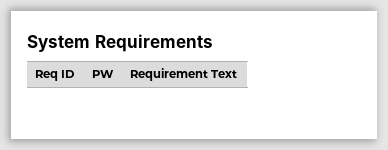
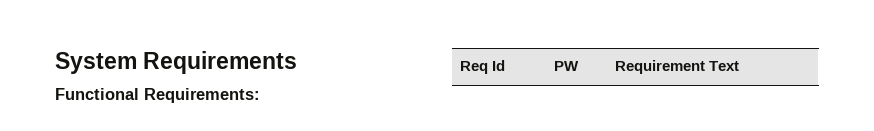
(213, 43) none -> [55,88,260,103] // Functional Requirements:
[60,70,75,78] ID -> [492,60,506,71] Id

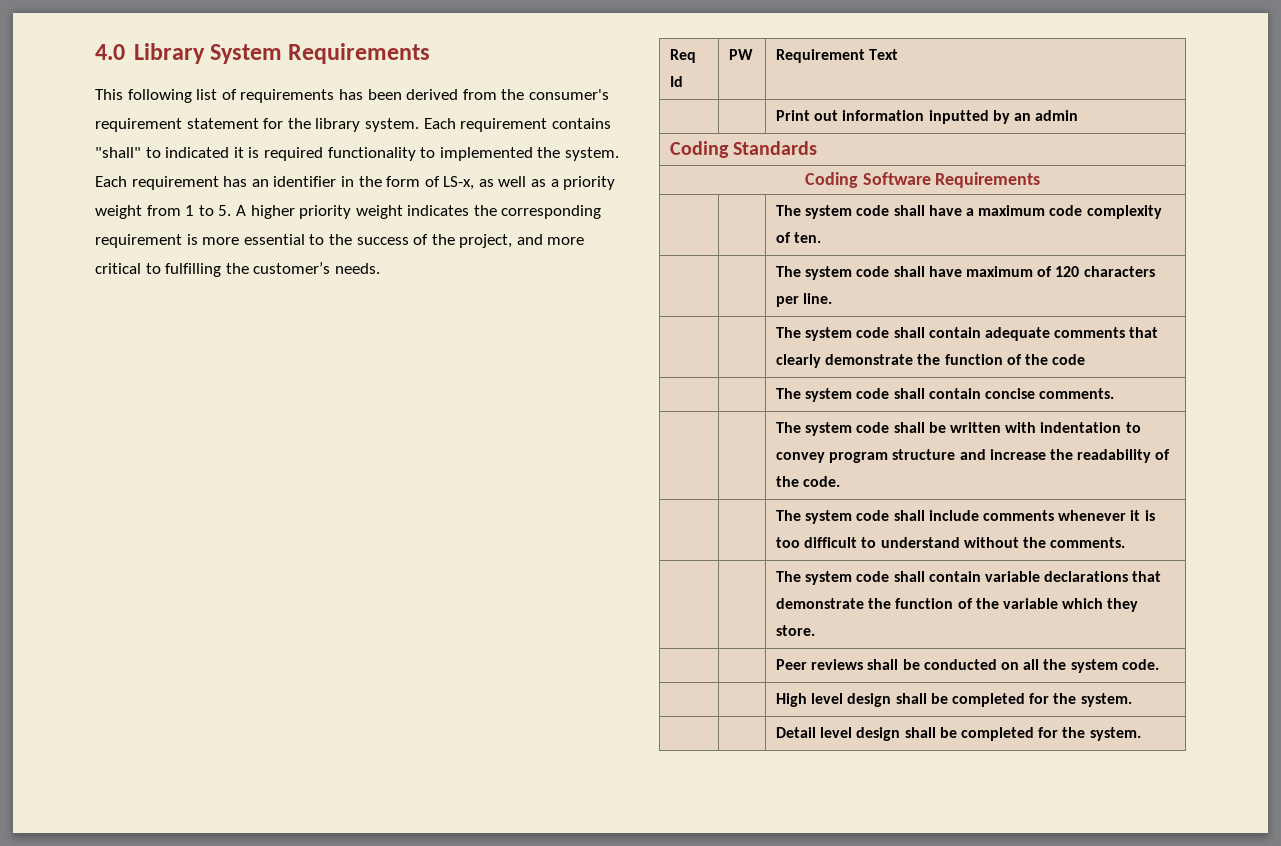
(55, 63) none -> [95,43,205,64] 4.0 Library
[55,88,260,103] Functional Requirements: -> [95,89,609,103] [95,118,611,132] [95,147,619,161] [95,176,616,190] [95,205,602,219] [95,234,585,248] [95,262,380,277] This following list of requirements has been derived from the consumer's requirement statement for the library system. Each requirement contains "shall" to indicated it is required functionality to implemented the system. Each requirement has an identifier in the form of LS-x, as well as a priority weight from 1 to 5. A higher priority weight indicates the corresponding requirement is more essential to the success of the project, and more critical to fulfilling the customer’s needs.
(740, 66) none -> [776,110,1079,124] [670,141,818,158] [804,172,1041,188] [776,205,1162,219] [776,232,822,243] [776,266,1155,280] [776,293,833,307] [776,327,1159,341] [776,354,1086,368] [776,388,1115,402] [776,422,1141,436] [776,449,1171,463] [776,476,841,487] [776,510,1155,524] [776,537,1126,548] [776,571,1162,585] [776,598,1139,612] [776,625,816,636] [776,659,1159,673] [776,693,1132,707] [776,727,1141,741] // | | Print out information inputted by an admin // Coding Standards // Coding Software Requirements // | | The system code shall have a maximum code complexity of ten. // | | The system code shall have maximum of 120 characters per line. // | | The system code shall contain adequate comments that clearly demonstrate the function of the code // | | The system code shall contain concise comments. // | | The system code shall be written with indentation to convey program structure and increase the readability of the code. // | | The system code shall include comments whenever it is too difficult to understand without the comments. // | | The system code shall contain variable declarations that demonstrate the function of the variable which they store. // | | Peer reviews shall be conducted on all the system code. // | | High level design shall be completed for the system. // | | Detail level design shall be completed for the system.

